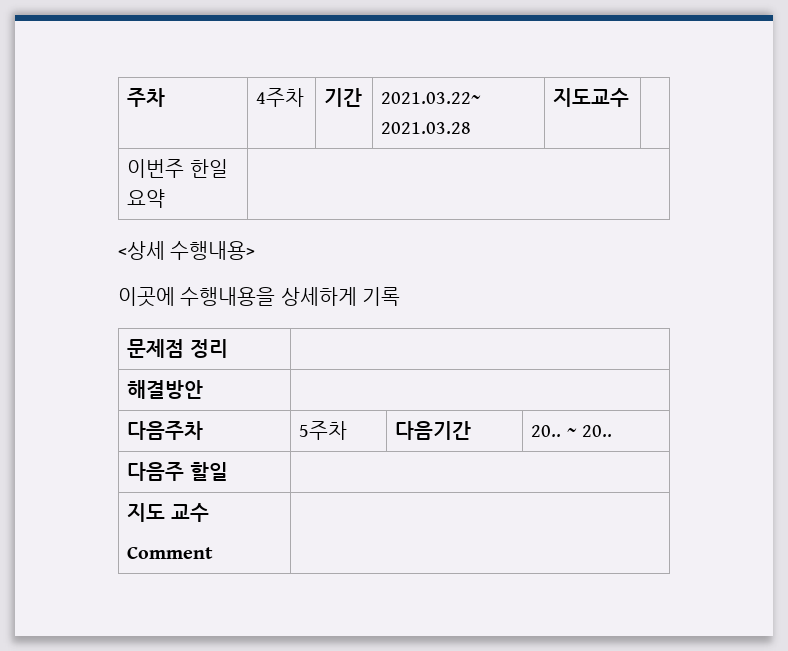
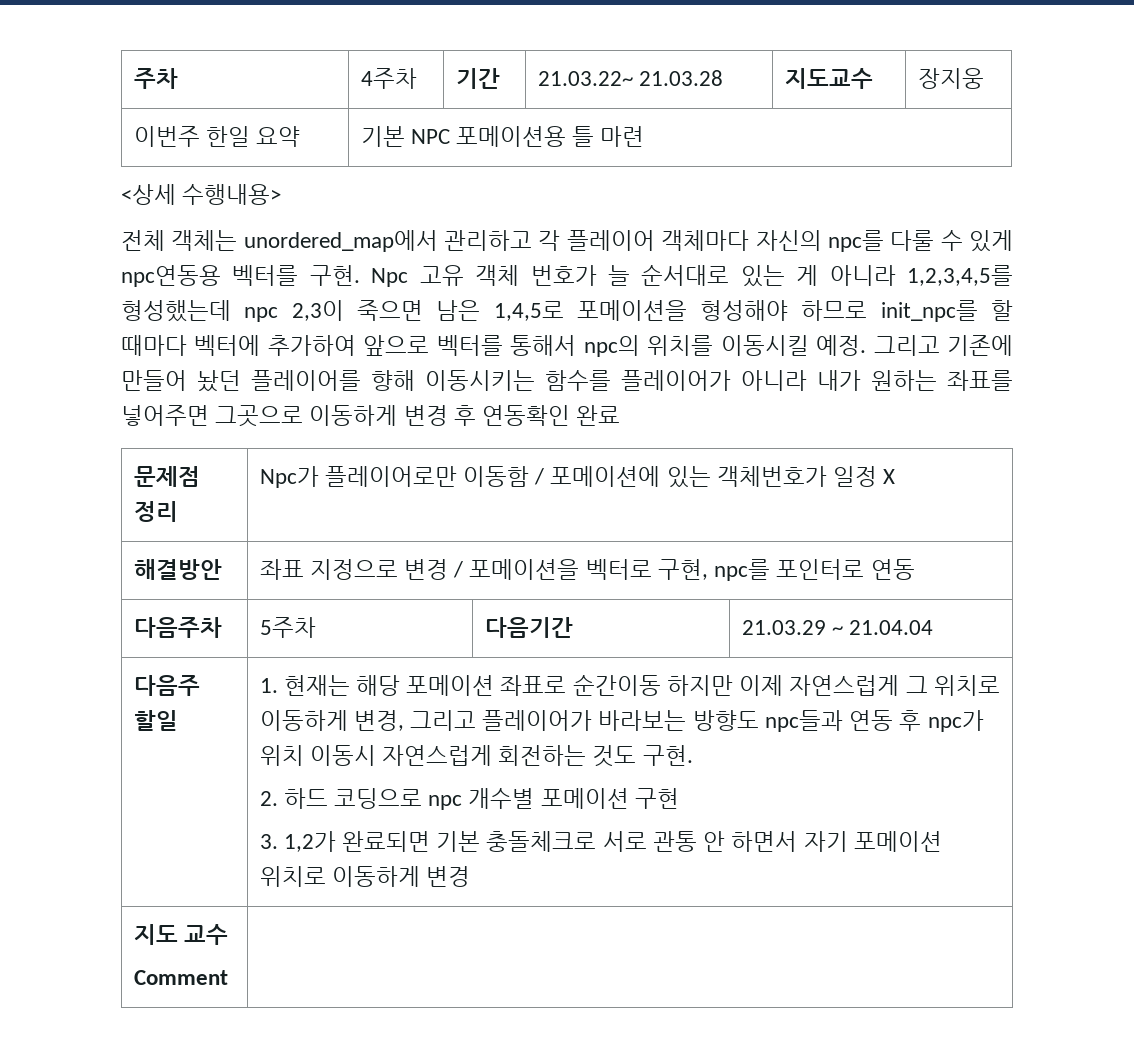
[381,92,482,104] [381,122,472,134] 2021.03.22~ 2021.03.28 -> [537,70,723,86] 21.03.22~ 21.03.28
(630, 97) none -> [917,68,984,89] 장지웅
[118,241,256,260] [118,287,401,307] [127,339,228,358] [127,380,204,399] // <상세 수행내용> // 이곳에 수행내용을 상세하게 기록 // 문제점 정리 | // 해결방안 | -> [360,126,645,147] [121,184,282,205] [121,230,1014,252] [121,264,1013,287] [121,300,1013,322] [121,335,1014,357] [121,370,1013,392] [121,405,621,427] [133,466,200,487] [133,501,178,522] [259,466,896,488] [133,559,222,580] [259,559,915,581] 기본 NPC 포메이션용 틀 마련 // <상세 수행내용> // 전체 객체는 unordered_map에서 관리하고 각 플레이어 객체마다 자신의 npc를 다룰 수 있게 npc연동용 벡터를 구현. Npc 고유 객체 번호가 늘 순서대로 있는 게 아니라 1,2,3,4,5를 형성했는데 npc 2,3이 죽으면 남은 1,4,5로 포메이션을 형성해야 하므로 init_npc를 할 때마다 벡터에 추가하여 앞으로 벡터를 통해서 npc의 위치를 이동시킬 예정. 그리고 기존에 만들어 놨던 플레이어를 향해 이동시키는 함수를 플레이어가 아니라 내가 원하는 좌표를 넣어주면 그곳으로 이동하게 변경 후 연동확인 완료 // 문제점 정리 | Npc가 플레이어로만 이동함 / 포메이션에 있는 객체번호가 일정 X // 해결방안 | 좌표 지정으로 변경 / 포메이션을 벡터로 구현, npc를 포인터로 연동
[531,425,613,437] 20.. ~ 20.. -> [741,620,934,635] 21.03.29 ~ 21.04.04
(228, 471) none -> [259,674,1000,696] [259,710,984,732] [259,745,693,767] [259,788,679,810] [259,831,942,852] [259,866,471,887] 1. 현재는 해당 포메이션 좌표로 순간이동 하지만 이제 자연스럽게 그 위치로 이동하게 변경, 그리고 플레이어가 바라보는 방향도 npc들과 연동 후 npc가 위치 이동시 자연스럽게 회전하는 것도 구현. // 2. 하드 코딩으로 npc 개수별 포메이션 구현 // 3. 1,2가 완료되면 기본 충돌체크로 서로 관통 안 하면서 자기 포메이션 위치로 이동하게 변경

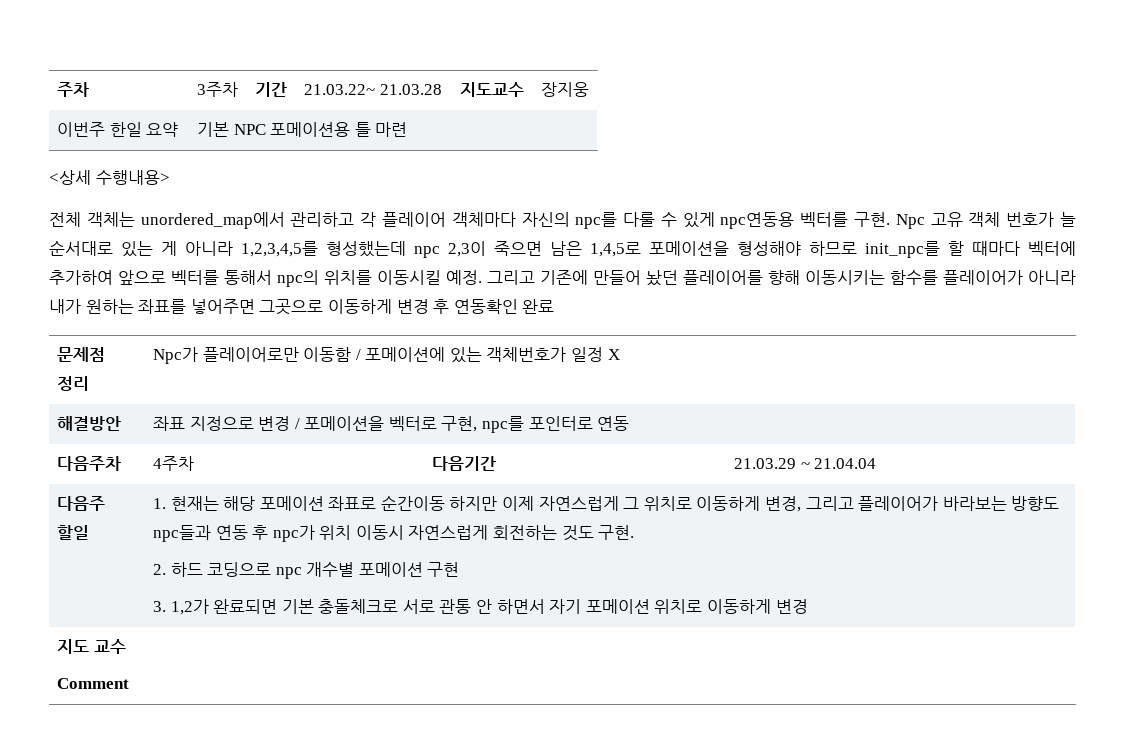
[360,68,417,89] 4주차 -> [196,82,238,97] 3주차
[259,617,316,638] 5주차 -> [152,456,194,471] 4주차

